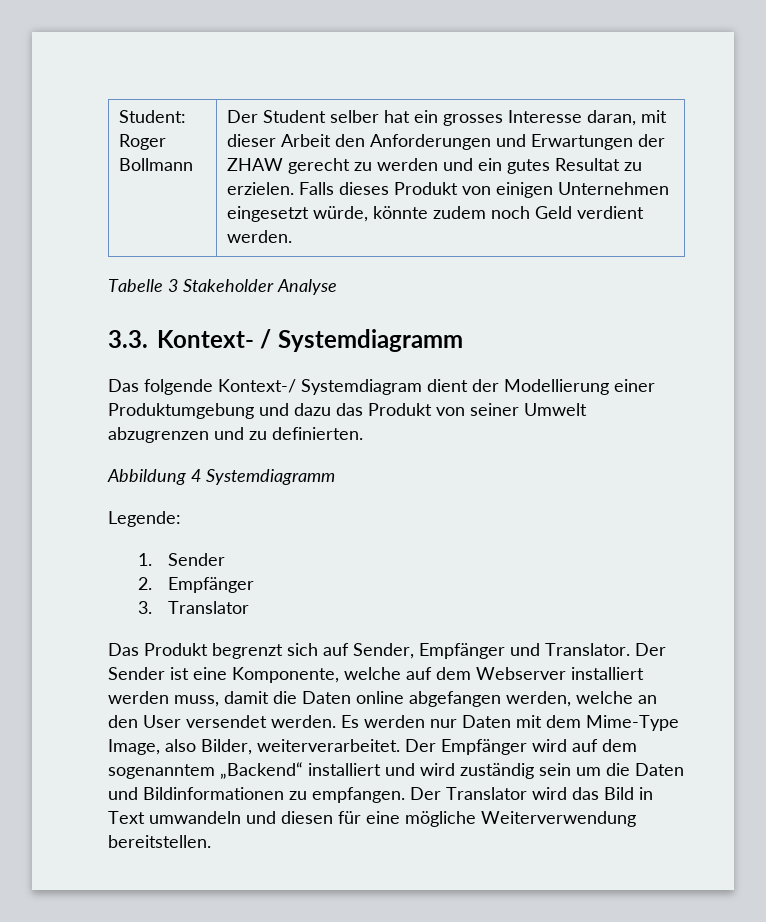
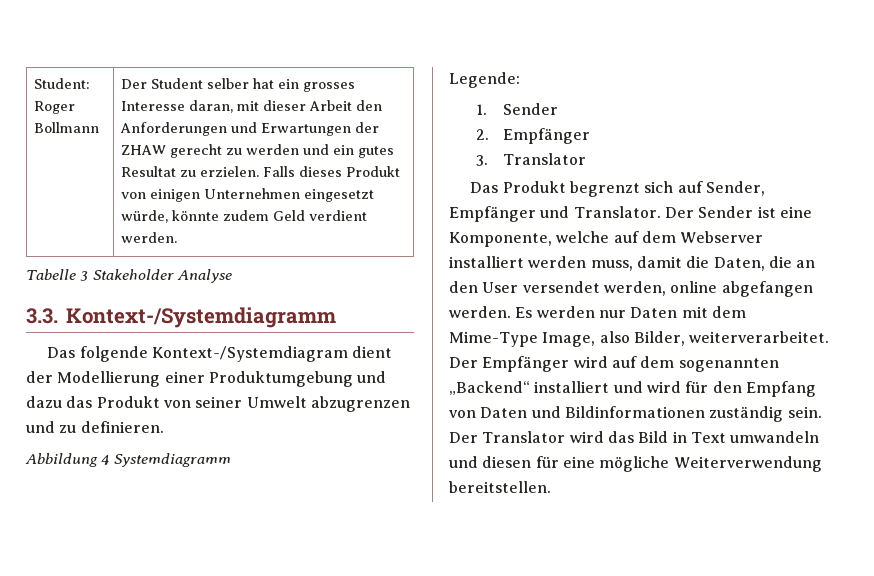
[490,206,530,219] noch -> (270, 215) none
[157,329,463,352] Kontext- / Systemdiagramm -> [66,307,336,328] Kontext-/Systemdiagramm
[218,379,422,395] Kontext-/ Systemdiagram -> [152,346,349,362] Kontext-/Systemdiagram
[272,427,363,440] definierten. -> [80,421,164,433] definieren.
[302,691,633,707] Daten online abgefangen werden, welche -> [713,256,792,271] Daten, die
(267, 721) none -> [603,281,813,297] werden, online abgefangen
[108,764,215,779] sogenanntem -> [678,358,779,372] sogenannten
[460,763,630,779] zuständig sein um die -> [685,381,816,397] [449,410,476,418] für den Empfang von
[289,787,405,803] zu empfangen. -> [709,406,822,422] zuständig sein.

